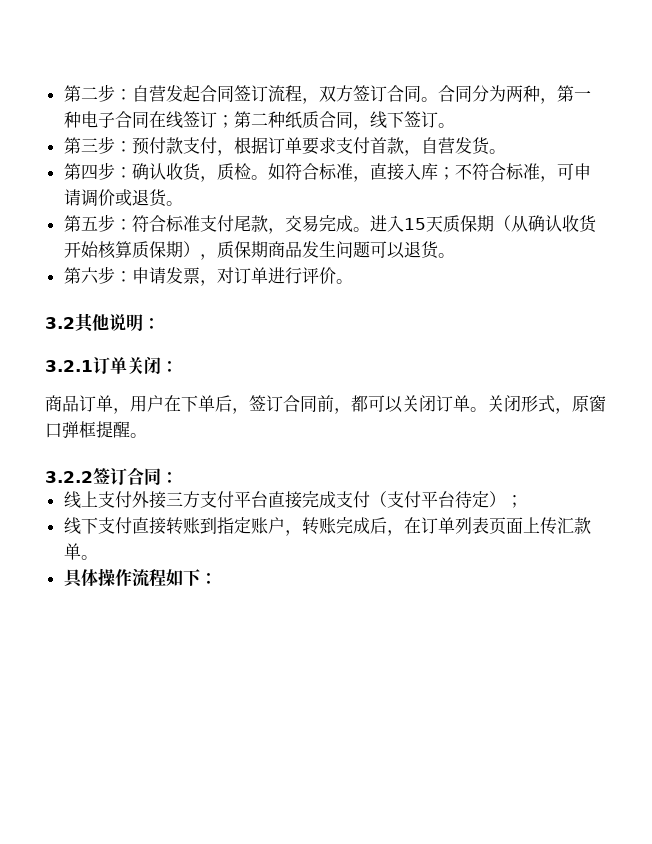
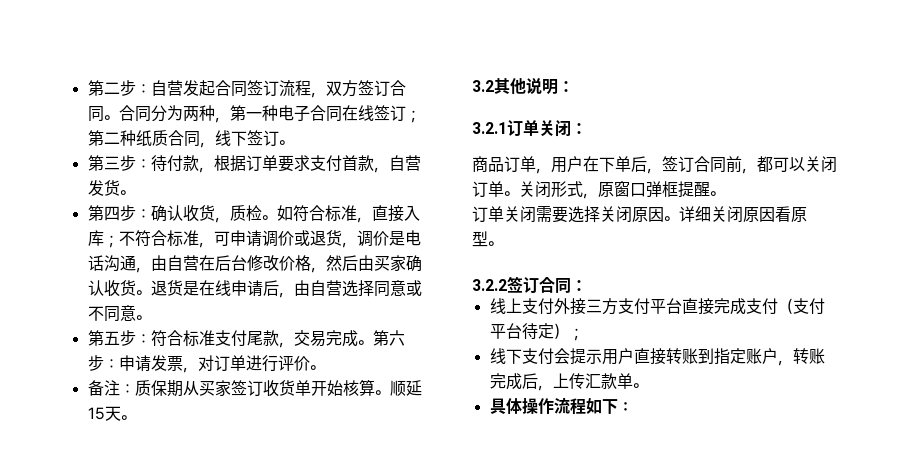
[131,137,217,155] 预付款支付 -> [150,155,199,172] 待付款
(167, 198) none -> [341,230,421,248] [87,255,422,273] [87,280,422,298] [87,305,136,322] ，调价是电话沟通，由自营在后台修改价格，然后由买家确认收货。退货是在线申请后，由自营选择同意或不同意
[369,215,597,233] [63,241,455,260] 进入15天质保期（从确认收货开始核算质保期），质保期商品发生问题可以退货。 // -> (373, 342) none
(353, 281) none -> [87,379,422,397] [87,406,136,421] // 备注：质保期从买家签订收货单开始核算。顺延15天。
(147, 435) none -> [472,206,807,223] [472,231,503,247] // 订单关闭需要选择关闭原因。详细关闭原因看原型。
(132, 525) none -> [553,348,634,365] 会提示用户
[403,517,523,535] 在订单列表页面 -> (553, 388) none

